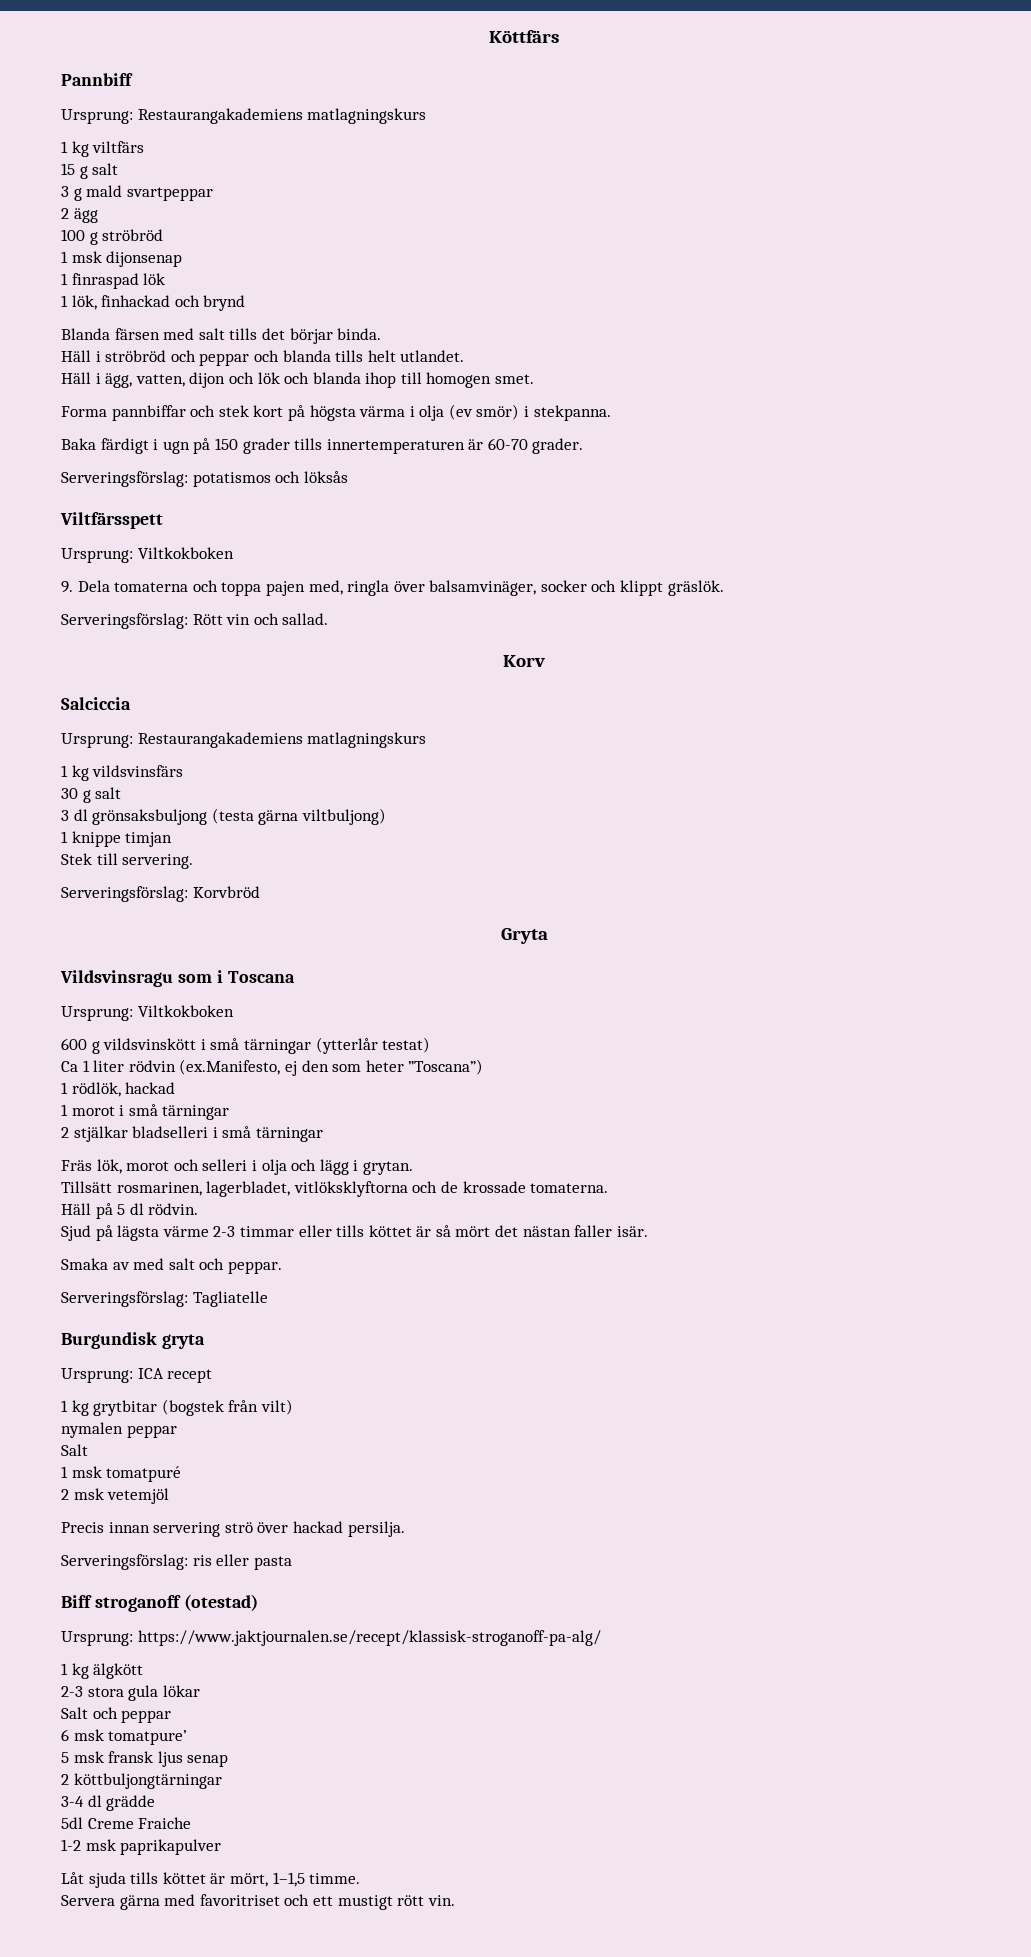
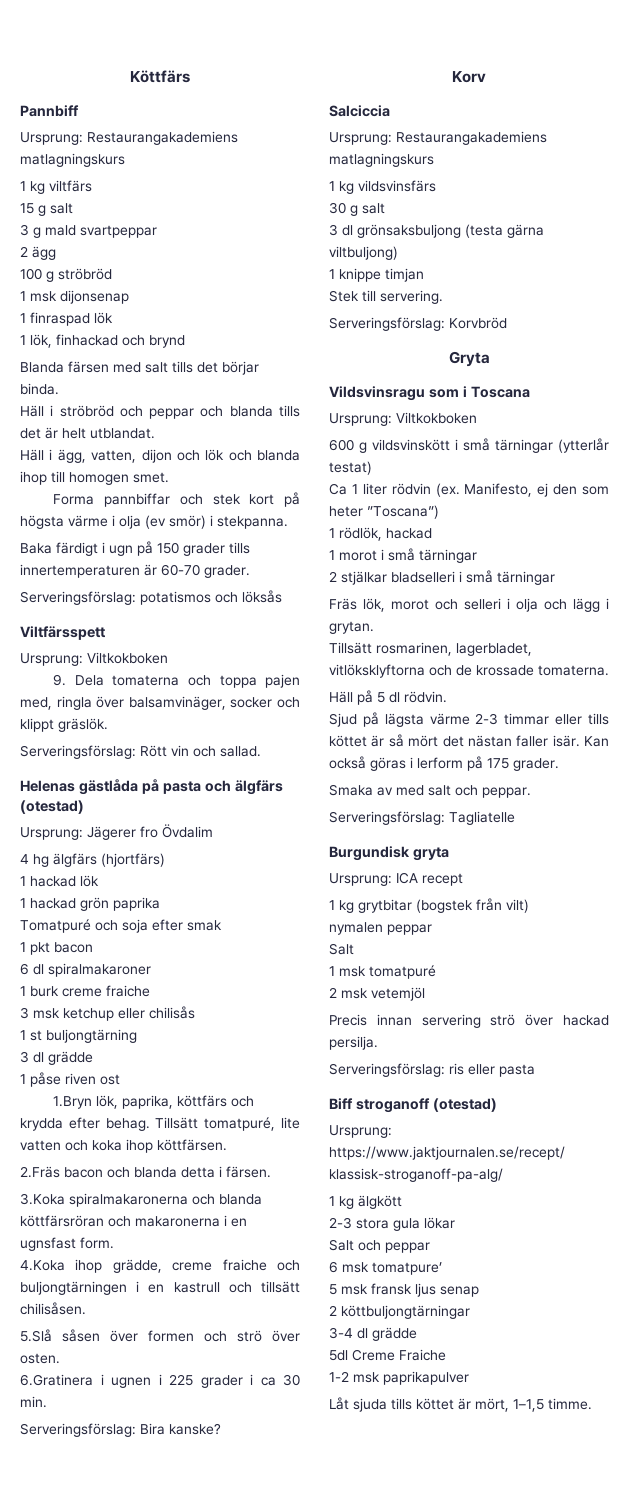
[367,350,465,362] helt utlandet. -> [20,427,155,439] det är helt utblandat.
[359,406,406,417] värma -> [68,515,108,527] värme
(329, 619) none -> [20,779,283,795] [20,800,84,814] [20,824,213,840] [20,853,165,867] [20,875,99,887] [20,897,160,911] [20,919,222,933] [20,942,93,955] [20,963,151,977] [20,985,150,997] [20,1006,195,1021] [20,1029,137,1043] [20,1051,93,1065] [20,1072,120,1087] [53,1095,255,1109] [20,1117,300,1131] [20,1139,227,1153] [20,1166,271,1178] [20,1193,262,1207] [20,1215,247,1227] [20,1237,114,1251] [20,1259,300,1273] [20,1281,300,1295] [20,1302,86,1315] [20,1329,300,1342] [20,1353,60,1364] [20,1374,300,1388] [20,1396,47,1408] [20,1423,221,1437] // Helenas gästlåda på pasta och älgfärs (otestad) // Ursprung: Jägerer fro Övdalim // 4 hg älgfärs (hjortfärs) // 1 hackad lök // 1 hackad grön paprika // Tomatpuré och soja efter smak // 1 pkt bacon // 6 dl spiralmakaroner // 1 burk creme fraiche // 3 msk ketchup eller chilisås // 1 st buljongtärning // 3 dl grädde // 1 påse riven ost // 1.Bryn lök, paprika, köttfärs och krydda efter behag. Tillsätt tomatpuré, lite vatten och koka ihop köttfärsen. // 2.Fräs bacon och blanda detta i färsen. // 3.Koka spiralmakaronerna och blanda köttfärsröran och makaronerna i en ugnsfast form. // 4.Koka ihop grädde, creme fraiche och buljongtärningen i en kastrull och tillsätt chilisåsen. // 5.Slå såsen över formen och strö över osten. // 6.Gratinera i ugnen i 225 grader i ca 30 min. // Serveringsförslag: Bira kanske?
[179,1059,281,1075] (ex.Manifesto, -> [435,483,533,497] (ex. Manifesto,
(648, 1231) none -> [584,736,609,747] [329,756,559,771] Kan också göras i lerform på 175 grader.
[61,1894,455,1910] // Servera gärna med favoritriset och ett mustigt rött vin. -> (592, 1404) none

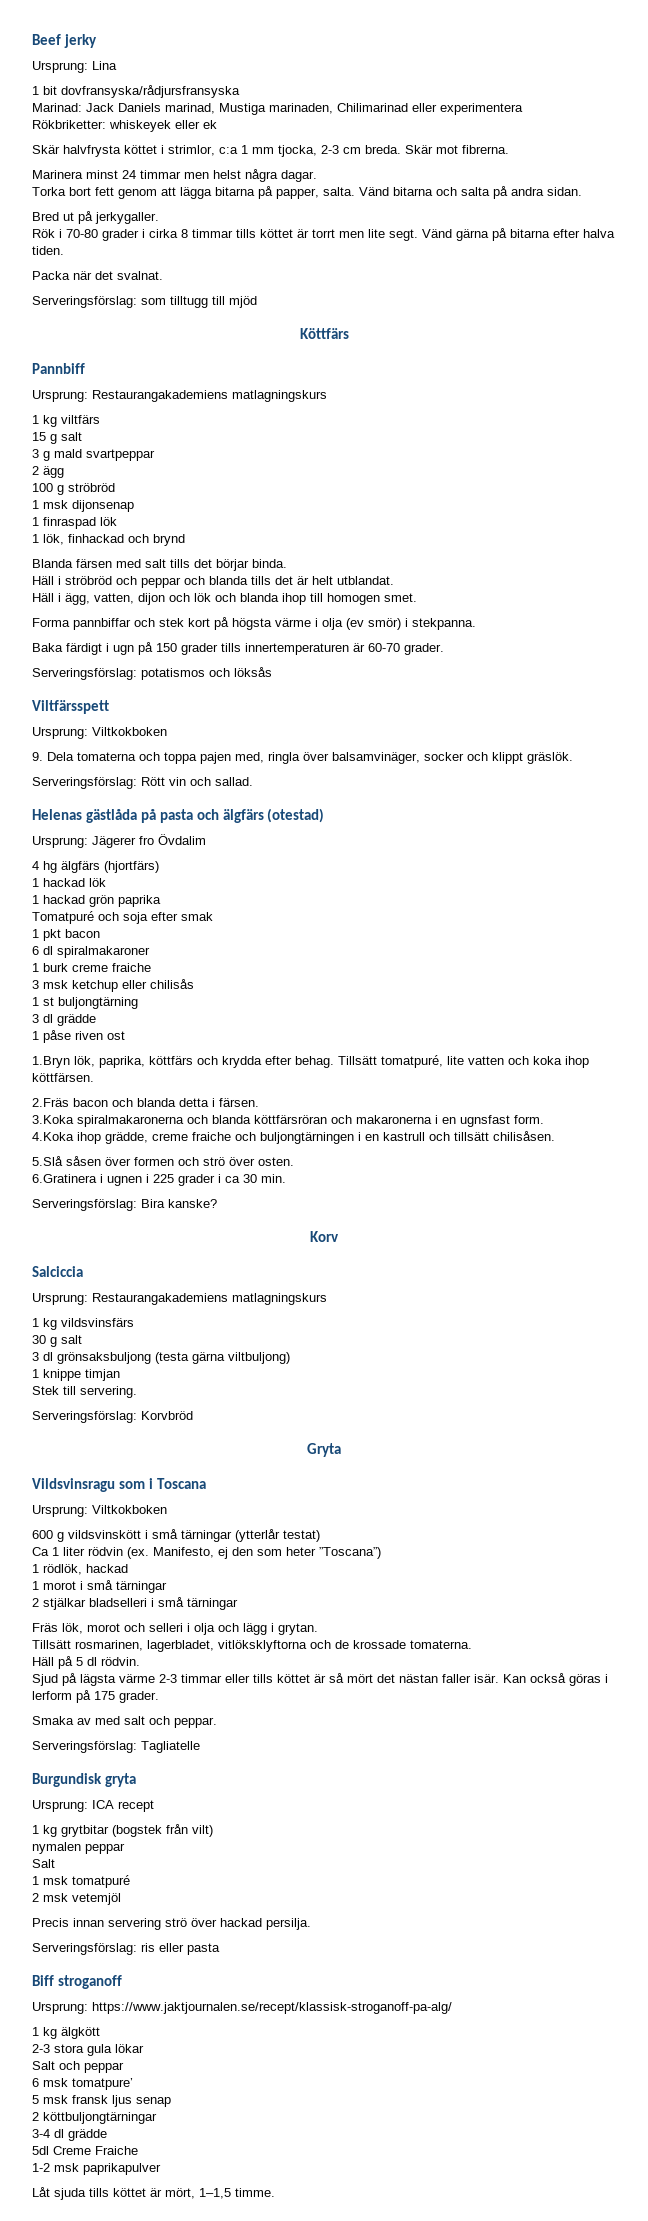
(130, 76) none -> [32,34,97,48] [32,61,117,73] [32,85,240,98] [32,103,523,115] [32,120,217,132] [32,145,509,157] [32,169,317,182] [32,186,582,199] [32,211,159,224] [32,228,615,241] [32,246,64,255] [32,271,163,280] [32,296,257,308] Beef jerky // Ursprung: Lina // 1 bit dovfransyska/rådjursfransyska // Marinad: Jack Daniels marinad, Mustiga marinaden, Chilimarinad eller experimentera // Rökbriketter: whiskeyek eller ek // Skär halvfrysta köttet i strimlor, c:a 1 mm tjocka, 2-3 cm breda. Skär mot fibrerna. // Marinera minst 24 timmar men helst några dagar. // Torka bort fett genom att lägga bitarna på papper, salta. Vänd bitarna och salta på andra sidan. // Bred ut på jerkygaller. // Rök i 70-80 grader i cirka 8 timmar tills köttet är torrt men lite segt. Vänd gärna på bitarna efter halva tiden. // Packa när det svalnat. // Serveringsförslag: som tilltugg till mjöd //
[432,1098,497,1112] (otestad) -> (122, 1982) none

